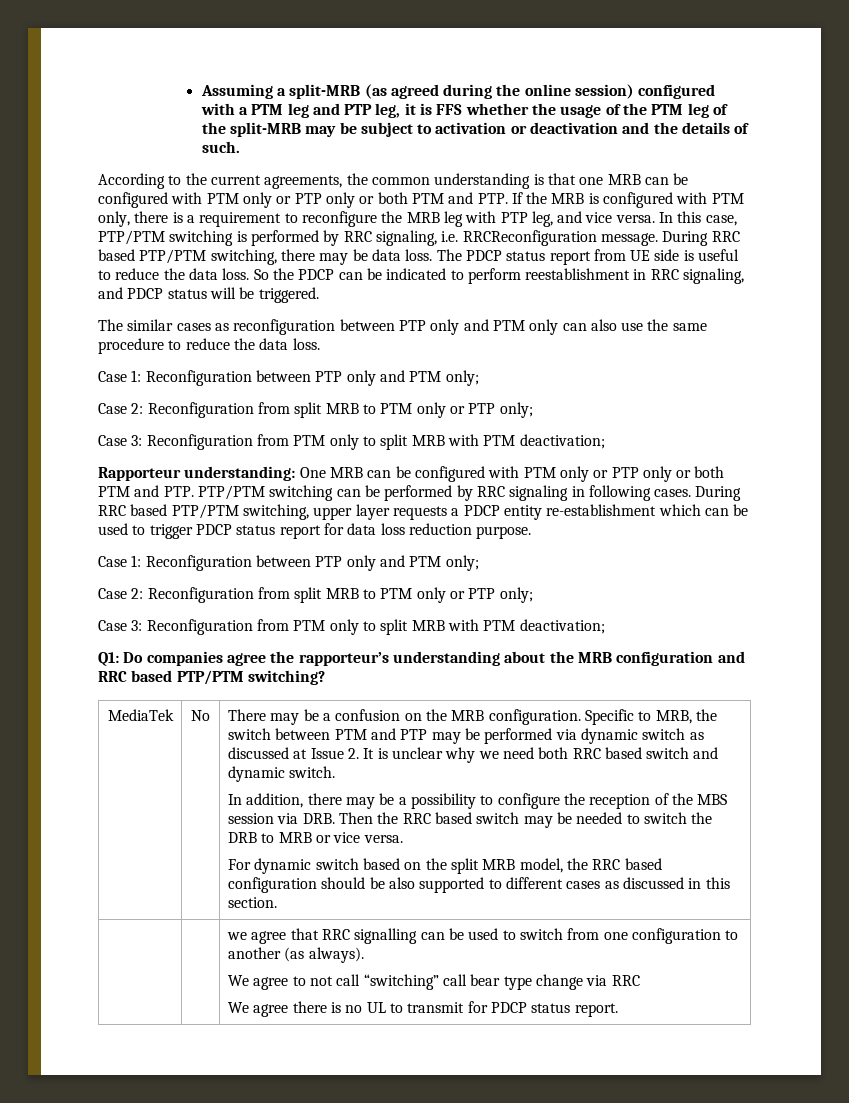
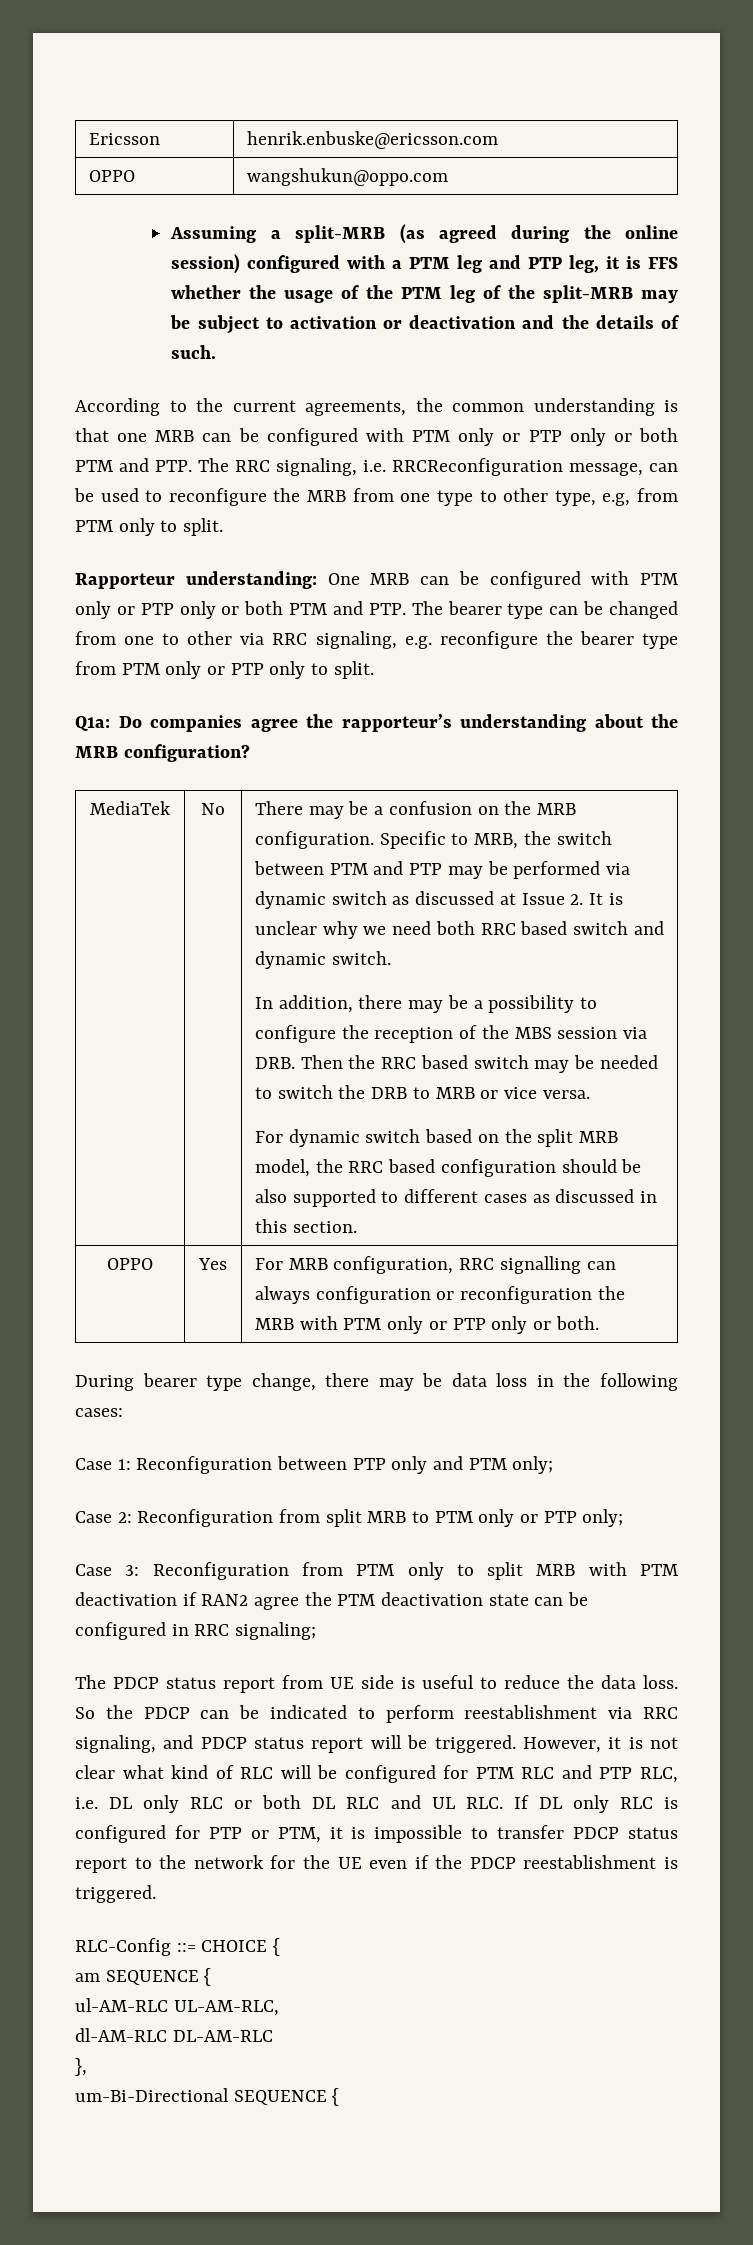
(200, 91) none -> [89,133,161,145] [247,131,499,149] [89,170,136,182] [247,168,449,186] Ericsson | henrik.enbuske@ericsson.com // OPPO | wangshukun@oppo.com //
[511,192,744,208] [98,211,737,227] [98,230,740,246] [98,249,740,265] [98,268,745,284] [98,287,319,303] [98,319,707,335] [98,338,320,354] [98,370,479,386] [98,402,533,418] [98,434,605,450] If the MRB is configured with PTM only, there is a requirement to reconfigure the MRB leg with PTP leg, and vice versa. In this case, PTP/PTM switching is performed by RRC signaling, i.e. RRCReconfiguration message. During RRC based PTP/PTM switching, there may be data loss. The PDCP status report from UE side is useful to reduce the data loss. So the PDCP can be indicated to perform reestablishment in RRC signaling, and PDCP status will be triggered. // The similar cases as reconfiguration between PTP only and PTM only can also use the same procedure to reduce the data loss. // Case 1: Reconfiguration between PTP only and PTM only; // Case 2: Reconfiguration from split MRB to PTM only or PTP only; // Case 3: Reconfiguration from PTM only to split MRB with PTM deactivation; -> [198,458,678,476] [74,488,678,506] [75,518,224,536] The RRC signaling, i.e. RRCReconfiguration message, can be used to reconfigure the MRB from one type to other type, e.g, from PTM only to split.
[197,485,742,501] [98,504,749,520] [98,523,532,539] [98,555,479,571] [98,587,533,603] [98,619,605,635] [98,652,119,666] PTP/PTM switching can be performed by RRC signaling in following cases. During RRC based PTP/PTM switching, upper layer requests a PDCP entity re-establishment which can be used to trigger PDCP status report for data loss reduction purpose. // Case 1: Reconfiguration between PTP only and PTM only; // Case 2: Reconfiguration from split MRB to PTM only or PTP only; // Case 3: Reconfiguration from PTM only to split MRB with PTM deactivation; // Q1: -> [411,601,678,619] [75,631,678,649] [75,661,374,679] [75,716,110,731] The bearer type can be changed from one to other via RRC signaling, e.g. reconfigure the bearer type from PTM only or PTP only to split. // Q1a:
[616,651,745,666] [98,670,325,685] configuration and RRC based PTP/PTM switching? -> [123,744,250,762] configuration?
[226,928,739,944] [227,947,364,963] [227,974,640,990] [227,1001,618,1017] | | we agree that RRC signalling can be used to switch from one configuration to another (as always). // We agree to not call “switching” call bear type change via RRC // We agree there is no UL to transmit for PDCP status report. -> [107,1258,153,1270] [198,1258,227,1270] [255,1256,616,1274] [255,1286,625,1304] [255,1316,599,1334] [75,1373,678,1391] [75,1408,123,1417] [75,1456,554,1474] [75,1509,624,1527] [75,1562,678,1580] [75,1592,589,1610] [75,1622,317,1640] [75,1675,678,1693] [75,1705,678,1723] [75,1735,679,1753] [75,1765,679,1783] [75,1795,678,1813] [75,1825,679,1843] [75,1855,678,1873] [75,1885,156,1903] [75,1938,281,1956] [75,1968,212,1986] [75,1998,279,2016] [75,2028,273,2042] [75,2058,87,2076] [75,2088,340,2106] OPPO | Yes | For MRB configuration, RRC signalling can always configuration or reconfiguration the MRB with PTM only or PTP only or both. // During bearer type change, there may be data loss in the following cases: // Case 1: Reconfiguration between PTP only and PTM only; // Case 2: Reconfiguration from split MRB to PTM only or PTP only; // Case 3: Reconfiguration from PTM only to split MRB with PTM deactivation if RAN2 agree the PTM deactivation state can be configured in RRC signaling; // The PDCP status report from UE side is useful to reduce the data loss. So the PDCP can be indicated to perform reestablishment via RRC signaling, and PDCP status report will be triggered. However, it is not clear what kind of RLC will be configured for PTM RLC and PTP RLC, i.e. DL only RLC or both DL RLC and UL RLC. If DL only RLC is configured for PTP or PTM, it is impossible to transfer PDCP status report to the network for the UE even if the PDCP reestablishment is triggered. // RLC-Config ::= CHOICE { // am SEQUENCE { // ul-AM-RLC UL-AM-RLC, // dl-AM-RLC DL-AM-RLC // }, // um-Bi-Directional SEQUENCE {

